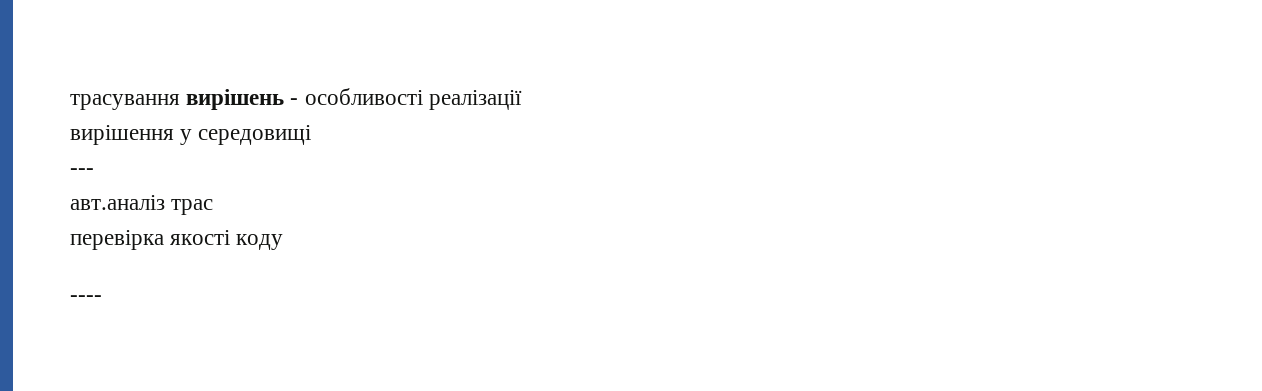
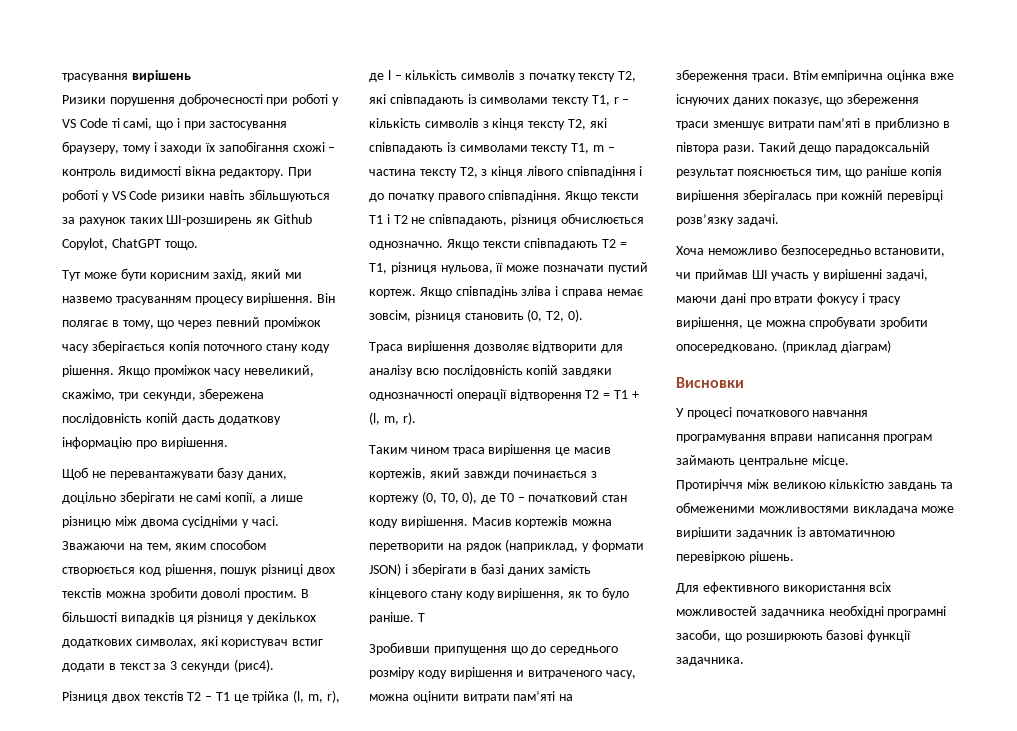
[290,88,522,110] [70,125,312,145] [70,168,94,175] [70,195,214,215] [70,230,284,250] [70,295,102,302] - особливості реалізації // вирішення у середовищі // --- // авт.аналіз трас // перевірка якості коду // ---- -> [62,93,339,106] [62,118,288,130] [62,141,336,154] [62,166,313,178] [62,189,330,202] [62,214,312,226] [62,238,198,250] [62,268,302,281] [62,293,336,305] [62,317,321,329] [62,340,330,353] [62,365,315,377] [62,388,265,401] [62,413,282,425] [62,437,228,449] [62,467,288,480] [62,491,303,504] [62,516,279,528] [62,539,267,552] [62,564,335,576] [62,587,309,600] [62,611,316,624] [62,636,324,648] [62,659,274,672] [62,690,340,703] [369,70,637,82] [369,94,630,106] [369,118,607,130] [369,142,615,154] [369,166,643,178] [369,190,639,202] [369,213,644,226] [369,238,627,250] [369,262,648,274] [369,286,643,298] [369,309,583,322] [369,341,624,353] [369,365,613,377] [369,389,639,401] [369,412,416,425] [369,444,611,456] [369,468,598,480] [369,491,628,504] [369,516,613,528] [369,539,644,552] [369,563,591,576] [369,587,629,600] [369,612,425,624] [369,642,619,655] [369,667,636,679] [369,691,574,703] [676,69,954,82] [676,93,920,106] [676,117,950,130] [676,142,931,154] [676,166,942,178] [676,189,944,202] [676,214,779,226] [676,244,946,257] [676,269,928,281] [676,293,901,305] [676,316,929,329] [676,340,891,353] [676,377,744,388] [676,407,869,419] [676,434,933,443] [676,455,849,467] [676,479,953,491] [676,502,955,515] [676,527,896,539] [676,551,794,563] [676,582,892,594] [676,605,947,618] [676,629,912,642] [676,657,744,666] // Ризики порушення доброчесності при роботі у VS Code ті самі, що і при застосування браузеру, тому і заходи їх запобігання схожі – контроль видимості вікна редактору. При роботі у VS Code ризики навіть збільшуються за рахунок таких ШІ-розширень як Github Copylot, ChatGPT тощо. // Тут може бути корисним захід, який ми назвемо трасуванням процесу вирішення. Він полягає в тому, що через певний проміжок часу зберігається копія поточного стану коду рішення. Якщо проміжок часу невеликий, скажімо, три секунди, збережена послідовність копій дасть додаткову інформацію про вирішення. // Щоб не перевантажувати базу даних, доцільно зберігати не самі копії, а лише різницю між двома сусідніми у часі. Зважаючи на тем, яким способом створюється код рішення, пошук різниці двох текстів можна зробити доволі простим. В більшості випадків ця різниця у декількох додаткових символах, які користувач встиг додати в текст за 3 секунди (рис4). // Різниця двох текстів T2 – T1 це трійка (l, m, r), де l – кількість символів з початку тексту T2, які співпадають із символами тексту T1, r – кількість символів з кінця тексту T2, які співпадають із символами тексту T1, m – частина тексту T2, з кінця лівого співпадіння і до початку правого співпадіння. Якщо тексти T1 і T2 не співпадають, різниця обчислюється однозначно. Якщо тексти співпадають T2 = T1, різниця нульова, її може позначати пустий кортеж. Якщо співпадінь зліва і справа немає зовсім, різниця становить (0, T2, 0). // Траса вирішення дозволяє відтворити для аналізу всю послідовність копій завдяки однозначності операції відтворення T2 = T1 + (l, m, r). // Таким чином траса вирішення це масив кортежів, який завжди починається з кортежу (0, T0, 0), де T0 – початковий стан коду вирішення. Масив кортежів можна перетворити на рядок (наприклад, у формати JSON) і зберігати в базі даних замість кінцевого стану коду вирішення, як то було раніше. Т // Зробивши припущення що до середнього розміру коду вирішення и витраченого часу, можна оцінити витрати пам’яті на збереження траси. Втім емпірична оцінка вже існуючих даних показує, що збереження траси зменшує витрати пам’яті в приблизно в півтора рази. Такий дещо парадоксальній результат пояснюється тим, що раніше копія вирішення зберігалась при кожній перевірці розв’язку задачі. // Хоча неможливо безпосередньо встановити, чи приймав ШІ участь у вирішенні задачі, маючи дані про втрати фокусу і трасу вирішення, це можна спробувати зробити опосередковано. (приклад діаграм) // Висновки // У процесі початкового навчання програмування вправи написання програм займають центральне місце. // Протиріччя між великою кількістю завдань та обмеженими можливостями викладача може вирішити задачник із автоматичною перевіркою рішень. // Для ефективного використання всіх можливостей задачника необхідні програмні засоби, що розширюють базові функції задачника.

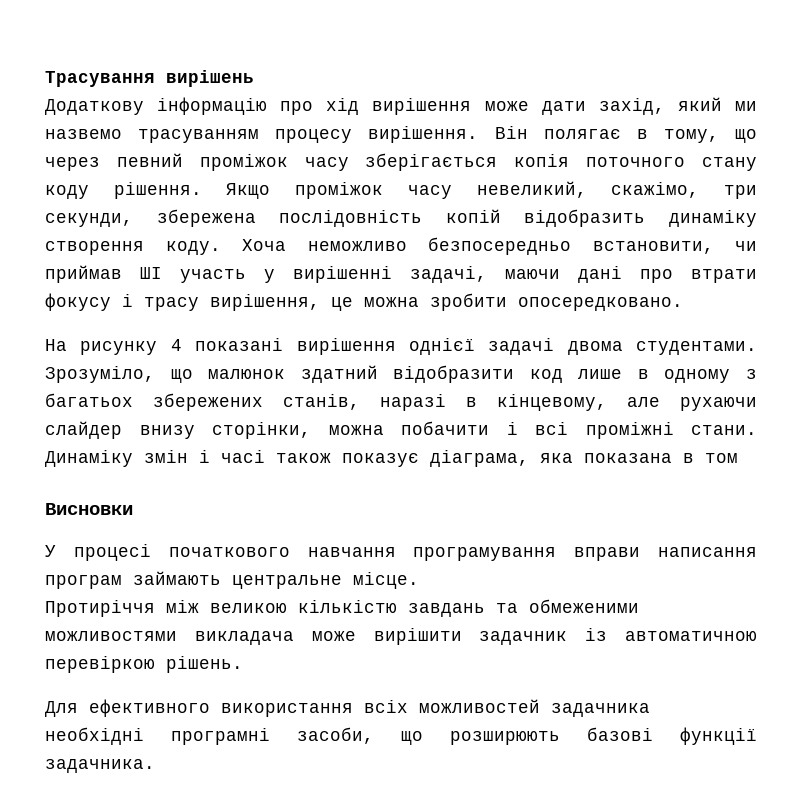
[62,73,128,82] трасування -> [45,71,155,87] Трасування
[62,93,339,106] [62,118,288,130] [62,141,336,154] [62,166,313,178] [62,189,330,202] [62,214,312,226] [62,238,198,250] [62,268,210,281] Ризики порушення доброчесності при роботі у VS Code ті самі, що і при застосування браузеру, тому і заходи їх запобігання схожі – контроль видимості вікна редактору. При роботі у VS Code ризики навіть збільшуються за рахунок таких ШІ-розширень як Github Copylot, ChatGPT тощо. // Тут може бути корисним -> [45,97,586,115] Додаткову інформацію про хід вирішення може дати
[181,416,282,425] [62,437,228,449] [62,467,288,480] [62,491,303,504] [62,516,279,528] [62,539,267,552] [62,564,335,576] [62,587,309,600] [62,611,316,624] [62,636,324,648] [62,659,274,672] [62,690,340,703] [369,70,637,82] [369,94,630,106] [369,118,607,130] [369,142,615,154] [369,166,643,178] [369,190,639,202] [369,213,644,226] [369,238,627,250] [369,262,648,274] [369,286,643,298] [369,309,583,322] [369,341,624,353] [369,365,613,377] [369,389,639,401] [369,412,416,425] [369,444,611,456] [369,468,598,480] [369,491,628,504] [369,516,613,528] [369,539,644,552] [369,563,591,576] [369,587,629,600] [369,612,425,624] [369,642,619,655] [369,667,636,679] [369,691,574,703] [676,69,954,82] [676,93,920,106] [676,117,950,130] [676,142,931,154] [676,166,942,178] [676,189,944,202] [676,214,779,226] дасть додаткову інформацію про вирішення. // Щоб не перевантажувати базу даних, доцільно зберігати не самі копії, а лише різницю між двома сусідніми у часі. Зважаючи на тем, яким способом створюється код рішення, пошук різниці двох текстів можна зробити доволі простим. В більшості випадків ця різниця у декількох додаткових символах, які користувач встиг додати в текст за 3 секунди (рис4). // Різниця двох текстів T2 – T1 це трійка (l, m, r), де l – кількість символів з початку тексту T2, які співпадають із символами тексту T1, r – кількість символів з кінця тексту T2, які співпадають із символами тексту T1, m – частина тексту T2, з кінця лівого співпадіння і до початку правого співпадіння. Якщо тексти T1 і T2 не співпадають, різниця обчислюється однозначно. Якщо тексти співпадають T2 = T1, різниця нульова, її може позначати пустий кортеж. Якщо співпадінь зліва і справа немає зовсім, різниця становить (0, T2, 0). // Траса вирішення дозволяє відтворити для аналізу всю послідовність копій завдяки однозначності операції відтворення T2 = T1 + (l, m, r). // Таким чином траса вирішення це масив кортежів, який завжди починається з кортежу (0, T0, 0), де T0 – початковий стан коду вирішення. Масив кортежів можна перетворити на рядок (наприклад, у формати JSON) і зберігати в базі даних замість кінцевого стану коду вирішення, як то було раніше. Т // Зробивши припущення що до середнього розміру коду вирішення и витраченого часу, можна оцінити витрати пам’яті на збереження траси. Втім емпірична оцінка вже існуючих даних показує, що збереження траси зменшує витрати пам’яті в приблизно в півтора рази. Такий дещо парадоксальній результат пояснюється тим, що раніше копія вирішення зберігалась при кожній перевірці розв’язку задачі. // -> [524,209,758,227] [45,241,221,255] відобразить динаміку створення коду.
[809,316,877,329] спробувати -> (419, 302) none
[781,340,891,353] (приклад діаграм) -> [45,338,757,355] [45,365,757,383] [45,393,757,411] [45,421,757,439] [45,450,738,467] // На рисунку 4 показані вирішення однієї задачі двома студентами. Зрозуміло, що малюнок здатний відобразити код лише в одному з багатьох збережених станів, наразі в кінцевому, але рухаючи слайдер внизу сторінки, можна побачити і всі проміжні стани. Динаміку змін і часі також показує діаграма, яка показана в том

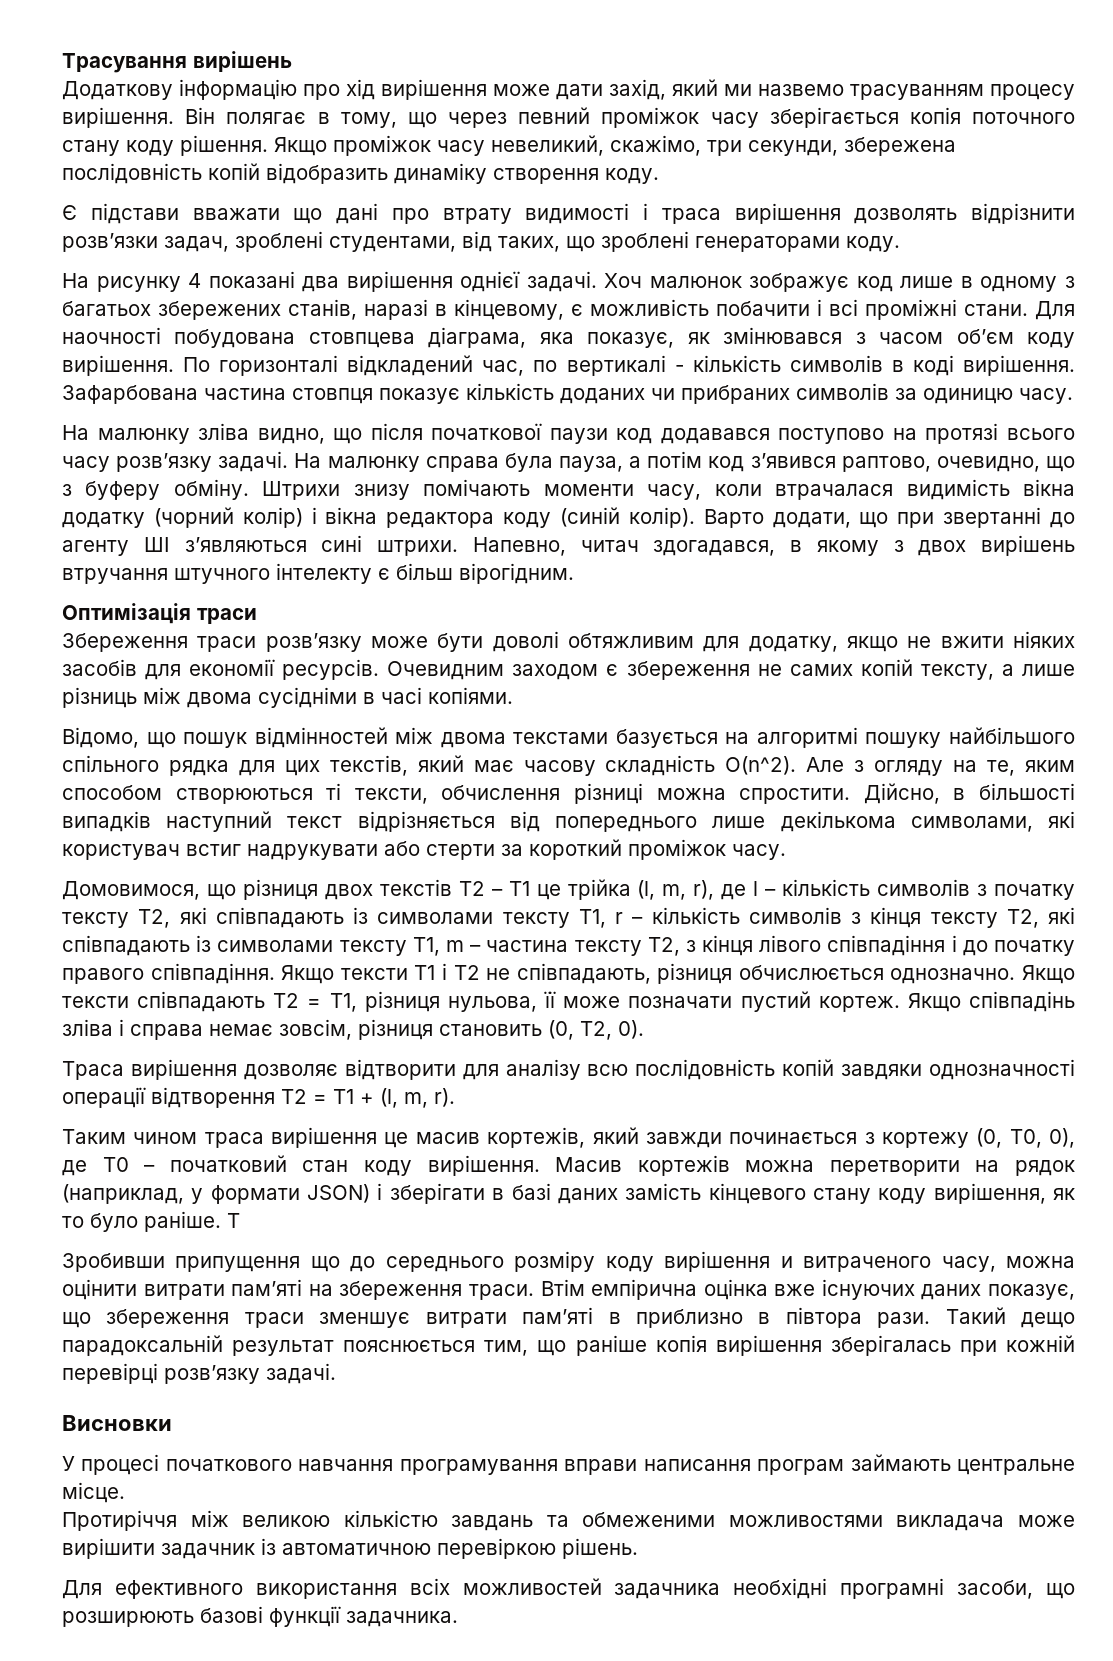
[242,237,757,255] [45,265,757,283] [45,293,683,311] Хоча неможливо безпосередньо встановити, чи приймав ШІ участь у вирішенні задачі, маючи дані про втрати фокусу і трасу вирішення, це можна зробити опосередковано. -> [62,203,1075,224] [62,231,900,252] // Є підстави вважати що дані про втрату видимості і траса вирішення дозволять відрізнити розв’язки задач, зроблені студентами, від таких, що зроблені генераторами коду.
(284, 344) none -> [302,276,340,292] два
[488,338,757,355] [45,365,515,383] задачі двома студентами. Зрозуміло, що малюнок здатний відобразити -> [526,271,850,292] задачі. Хоч малюнок зображує
[627,397,757,411] [45,421,384,439] але рухаючи слайдер внизу сторінки, можна -> [571,299,709,316] є можливість
[45,450,738,467] Динаміку змін і часі також показує діаграма, яка показана в том -> [1035,301,1075,320] [62,327,1076,348] [62,355,1075,376] [62,383,1073,404] [62,423,1075,444] [62,451,1075,472] [62,479,1076,500] [62,507,1076,528] [62,535,1075,556] [62,563,574,584] [62,603,257,624] [62,631,1076,652] [62,659,1076,680] [62,687,513,708] [62,727,1075,748] [62,755,1075,776] [62,783,1075,804] [62,811,1075,832] [62,839,786,860] [62,879,1075,900] [62,907,1075,928] [62,935,1075,956] [62,963,1075,984] [62,991,1075,1012] [62,1019,644,1040] [62,1059,1075,1080] [62,1087,455,1108] [62,1127,1076,1148] [62,1155,1075,1176] [62,1183,1075,1204] [62,1211,240,1232] [62,1251,1076,1272] [62,1279,1076,1300] [62,1307,1075,1328] [62,1335,1076,1356] [62,1363,336,1384] Для наочності побудована стовпцева діаграма, яка показує, як змінювався з часом об’єм коду вирішення. По горизонталі відкладений час, по вертикалі - кількість символів в коді вирішення. Зафарбована частина стовпця показує кількість доданих чи прибраних символів за одиницю часу. // На малюнку зліва видно, що після початкової паузи код додавався поступово на протязі всього часу розв’язку задачі. На малюнку справа була пауза, а потім код з’явився раптово, очевидно, що з буферу обміну. Штрихи знизу помічають моменти часу, коли втрачалася видимість вікна додатку (чорний колір) і вікна редактора коду (синій колір). Варто додати, що при звертанні до агенту ШІ з’являються сині штрихи. Напевно, читач здогадався, в якому з двох вирішень втручання штучного інтелекту є більш вірогідним. // Оптимізація траси // Збереження траси розв’язку може бути доволі обтяжливим для додатку, якщо не вжити ніяких засобів для економії ресурсів. Очевидним заходом є збереження не самих копій тексту, а лише різниць між двома сусідніми в часі копіями. // Відомо, що пошук відмінностей між двома текстами базується на алгоритмі пошуку найбільшого спільного рядка для цих текстів, який має часову складність O(n^2). Але з огляду на те, яким способом створюються ті тексти, обчислення різниці можна спростити. Дійсно, в більшості випадків наступний текст відрізняється від попереднього лише декількома символами, які користувач встиг надрукувати або стерти за короткий проміжок часу. // Домовимося, що різниця двох текстів T2 – T1 це трійка (l, m, r), де l – кількість символів з початку тексту T2, які співпадають із символами тексту T1, r – кількість символів з кінця тексту T2, які співпадають із символами тексту T1, m – частина тексту T2, з кінця лівого співпадіння і до початку правого співпадіння. Якщо тексти T1 і T2 не співпадають, різниця обчислюється однозначно. Якщо тексти співпадають T2 = T1, різниця нульова, її може позначати пустий кортеж. Якщо співпадінь зліва і справа немає зовсім, різниця становить (0, T2, 0). // Траса вирішення дозволяє відтворити для аналізу всю послідовність копій завдяки однозначності операції відтворення T2 = T1 + (l, m, r). // Таким чином траса вирішення це масив кортежів, який завжди починається з кортежу (0, T0, 0), де T0 – початковий стан коду вирішення. Масив кортежів можна перетворити на рядок (наприклад, у формати JSON) і зберігати в базі даних замість кінцевого стану коду вирішення, як то було раніше. Т // Зробивши припущення що до середнього розміру коду вирішення и витраченого часу, можна оцінити витрати пам’яті на збереження траси. Втім емпірична оцінка вже існуючих даних показує, що збереження траси зменшує витрати пам’яті в приблизно в півтора рази. Такий дещо парадоксальній результат пояснюється тим, що раніше копія вирішення зберігалась при кожній перевірці розв’язку задачі.

